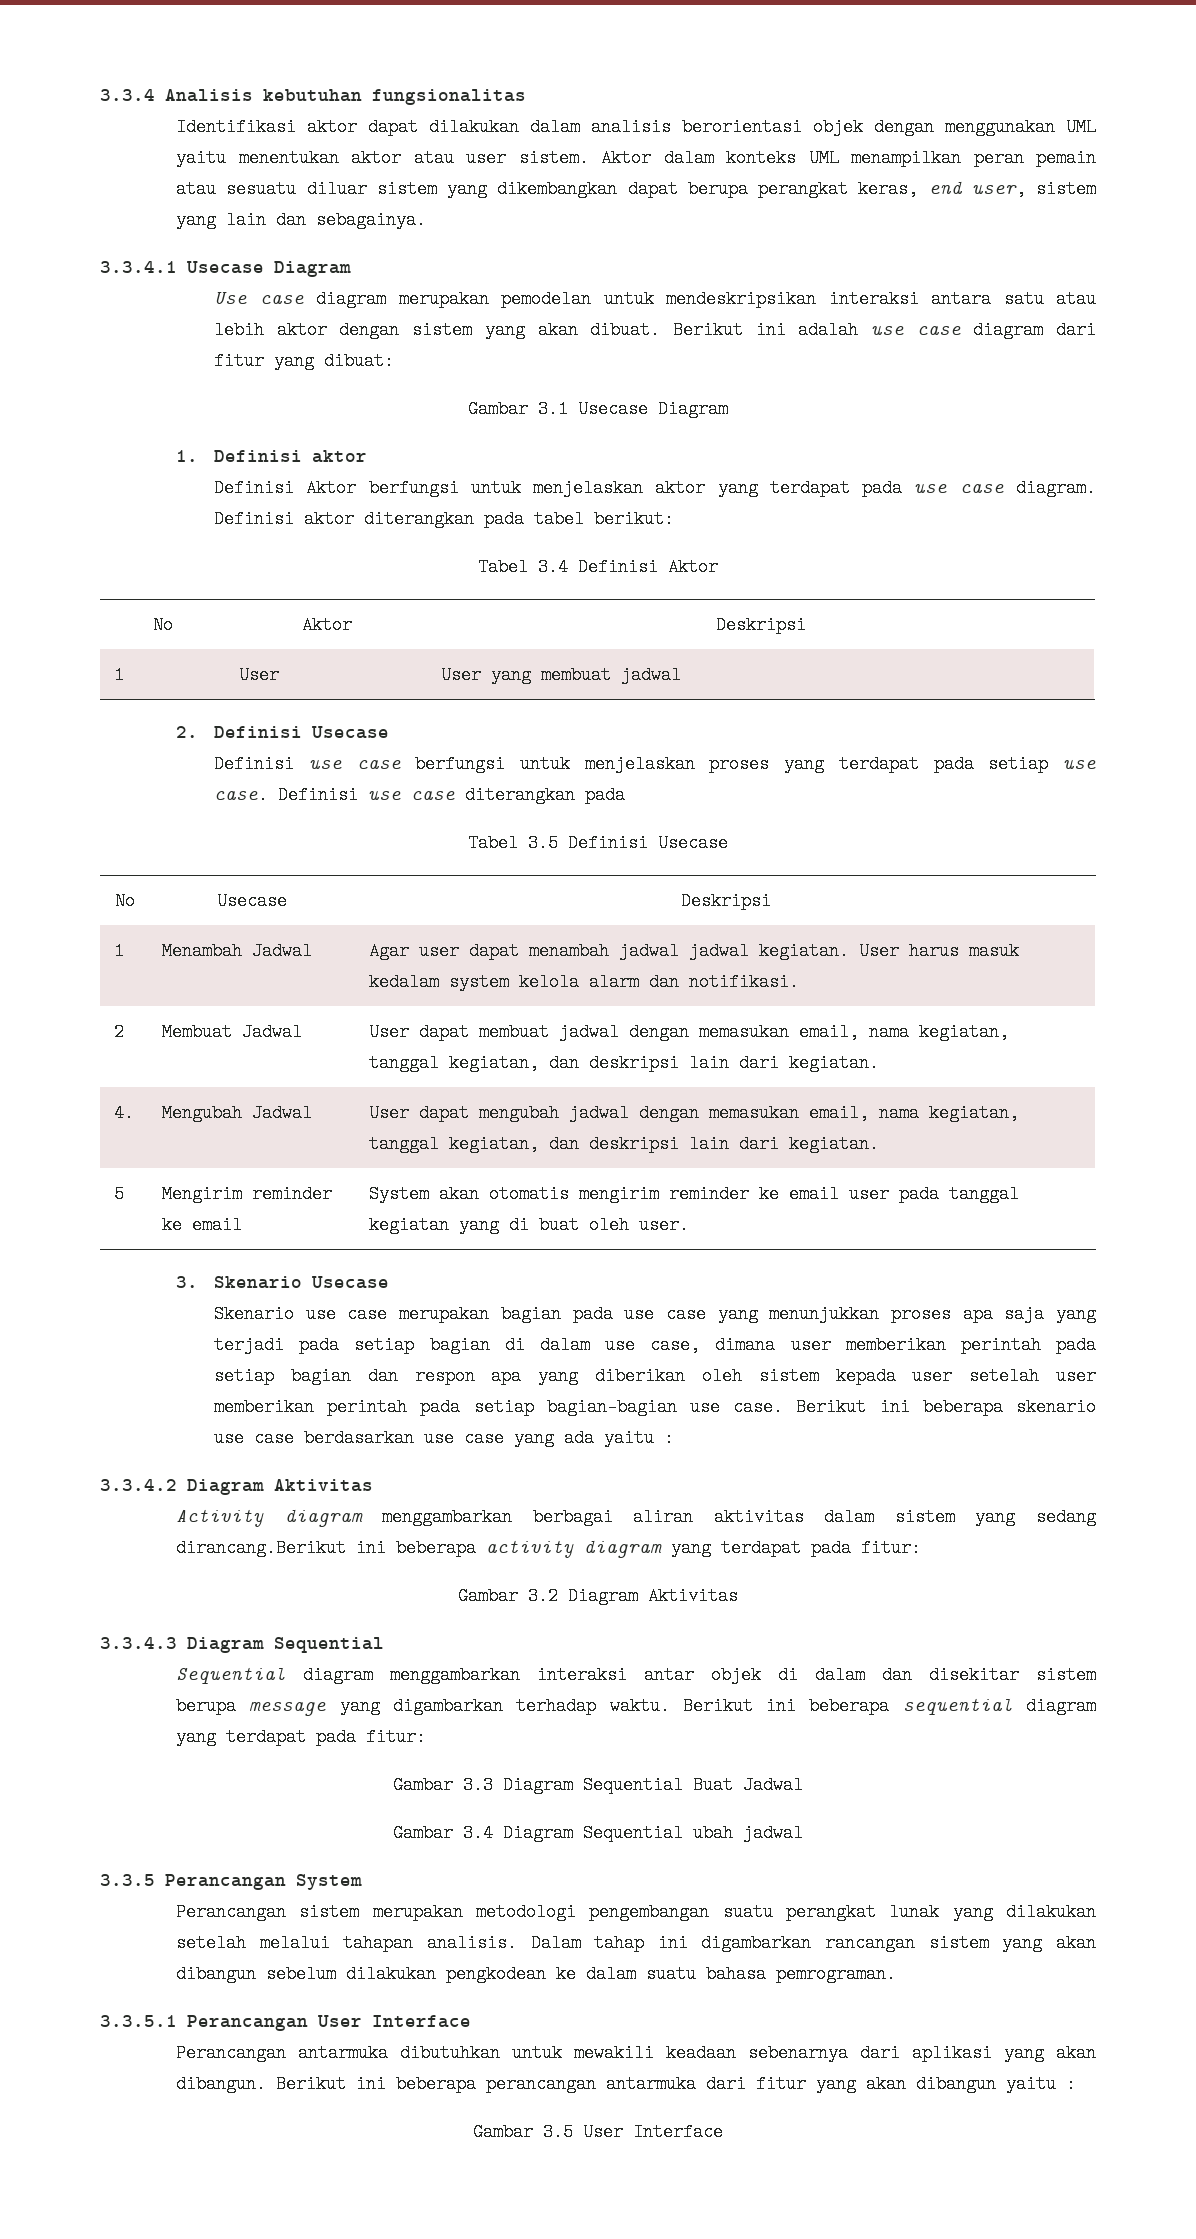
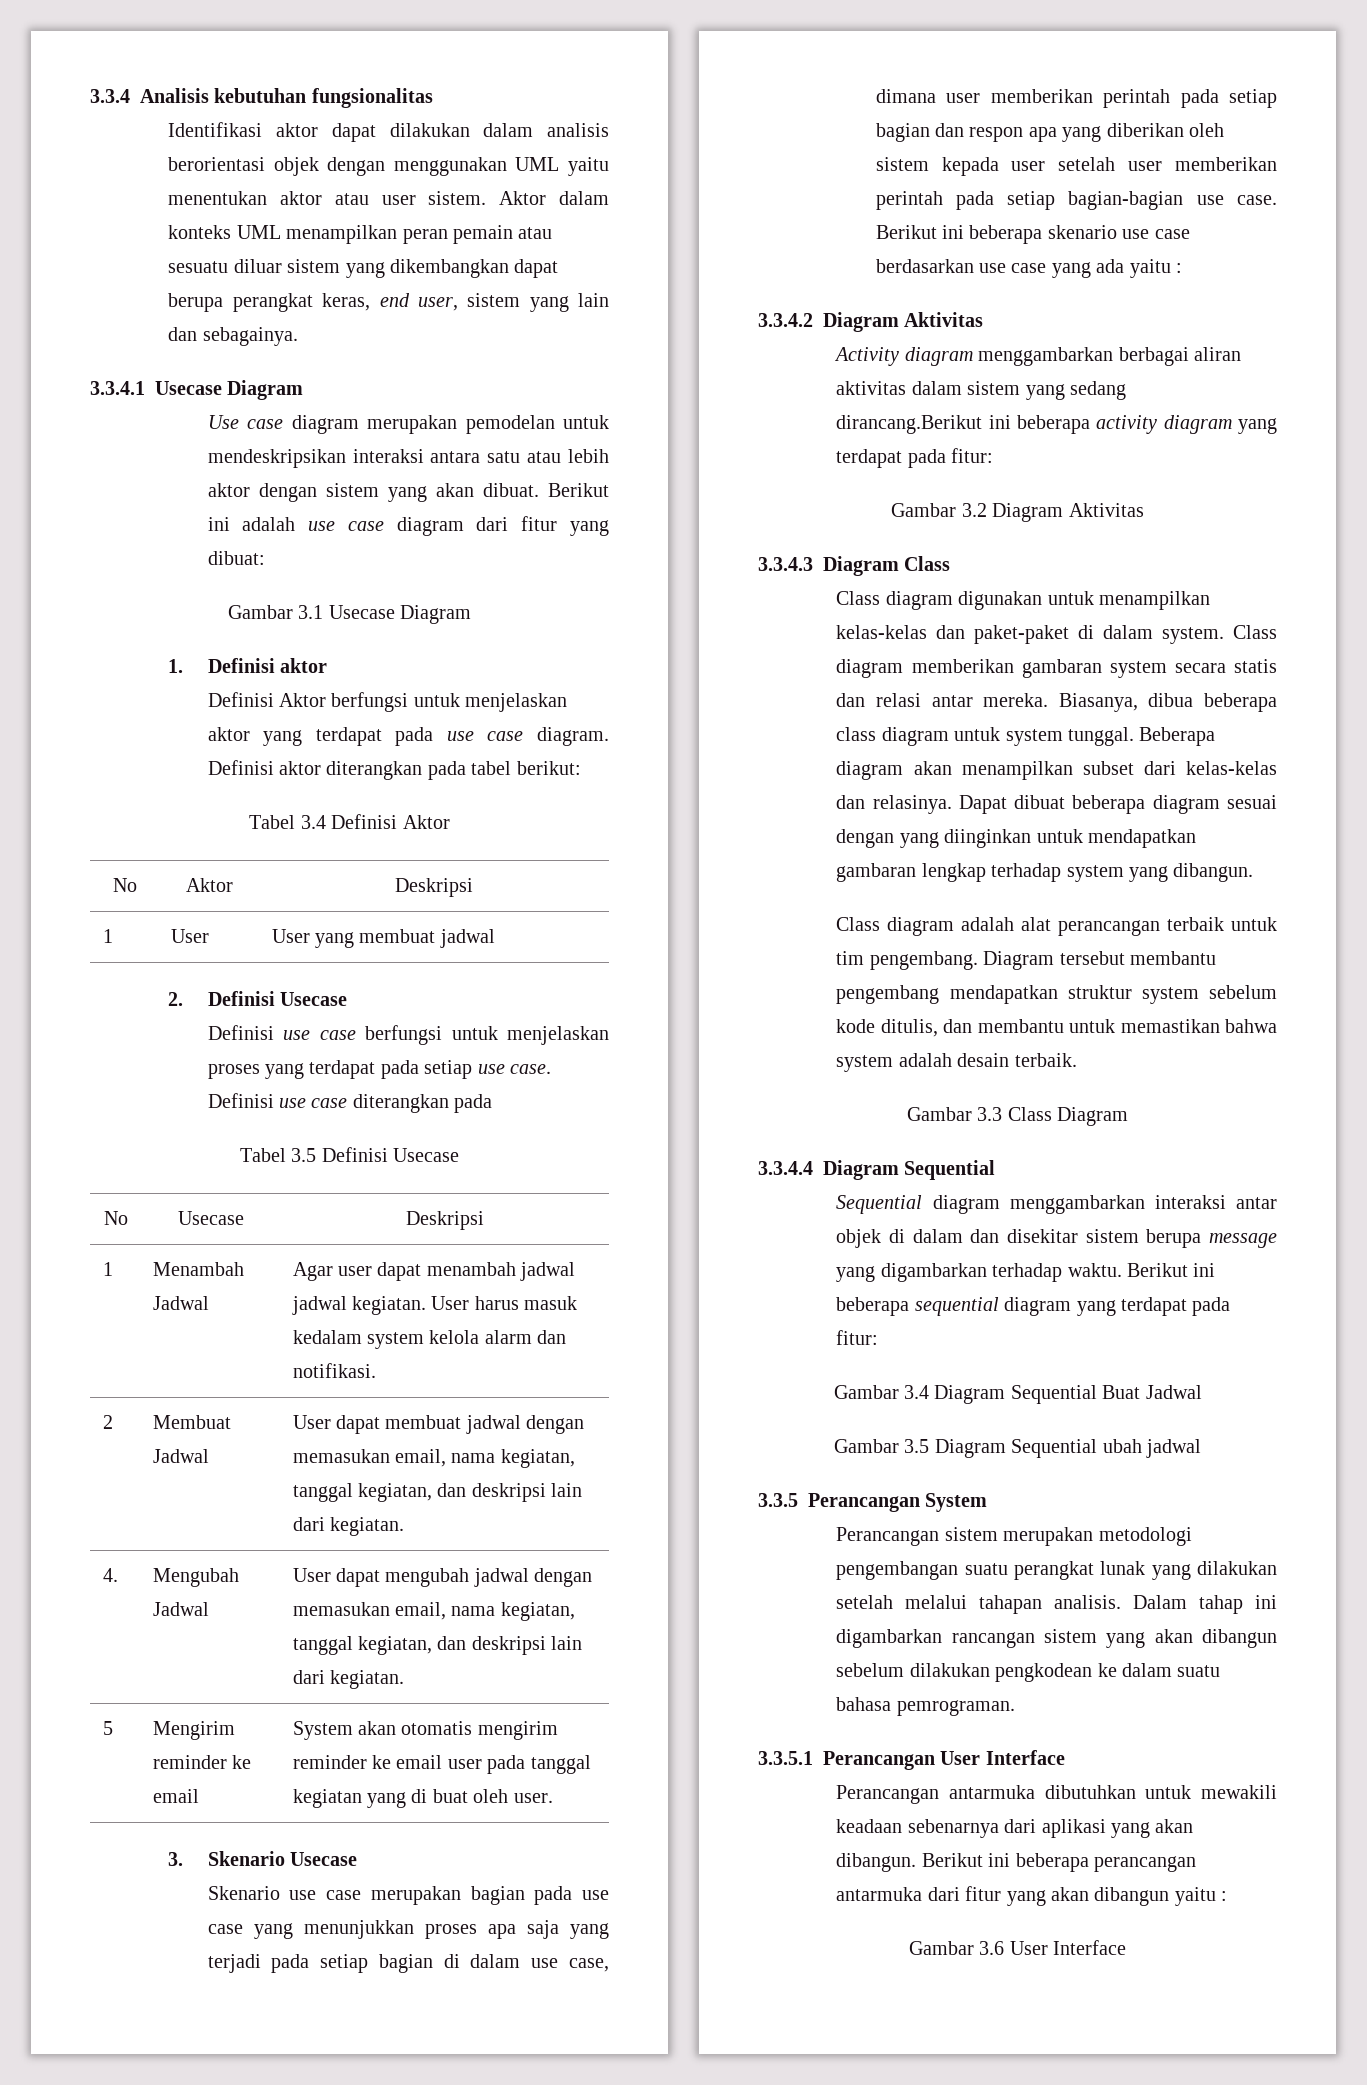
(264, 1645) none -> [904,556,951,571] [836,591,1211,610] [836,625,1277,644] [836,659,1277,678] [836,693,1277,712] [836,727,1216,746] [836,761,1277,780] [836,795,1277,814] [836,829,1197,848] [836,863,1254,882] [836,917,1277,936] [836,951,1217,970] [836,985,1277,1004] [836,1019,1277,1037] [836,1053,1077,1072] [906,1107,1129,1126] [758,1160,899,1180] Class // Class diagram digunakan untuk menampilkan kelas-kelas dan paket-paket di dalam system. Class diagram memberikan gambaran system secara statis dan relasi antar mereka. Biasanya, dibua beberapa class diagram untuk system tunggal. Beberapa diagram akan menampilkan subset dari kelas-kelas dan relasinya. Dapat dibuat beberapa diagram sesuai dengan yang diinginkan untuk mendapatkan gambaran lengkap terhadap system yang dibangun. // Class diagram adalah alat perancangan terbaik untuk tim pengembang. Diagram tersebut membantu pengembang mendapatkan struktur system sebelum kode ditulis, dan membantu untuk memastikan bahwa system adalah desain terbaik. // Gambar 3.3 Class Diagram // 3.3.4.4 Diagram
[463,1776,493,1794] 3.3 -> [903,1385,929,1399] 3.4
[463,1824,493,1842] 3.4 -> [904,1439,930,1453] 3.5
[543,2123,573,2141] 3.5 -> [979,1941,1005,1955] 3.6

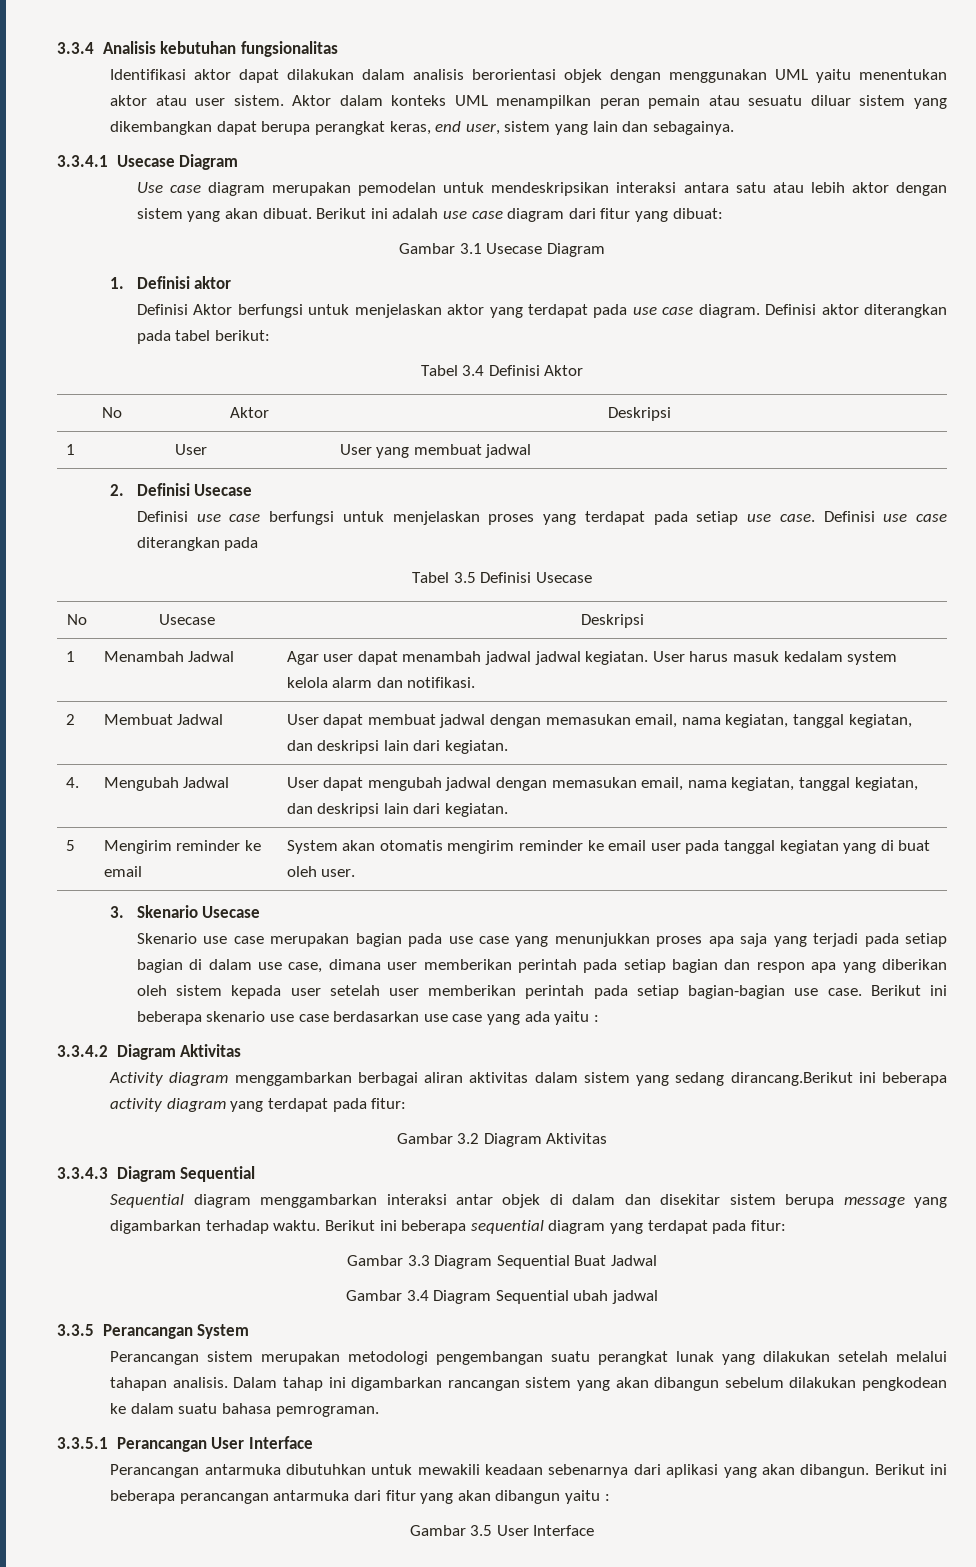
[904,556,951,571] [836,591,1211,610] [836,625,1277,644] [836,659,1277,678] [836,693,1277,712] [836,727,1216,746] [836,761,1277,780] [836,795,1277,814] [836,829,1197,848] [836,863,1254,882] [836,917,1277,936] [836,951,1217,970] [836,985,1277,1004] [836,1019,1277,1037] [836,1053,1077,1072] [906,1107,1129,1126] [758,1160,899,1180] Class // Class diagram digunakan untuk menampilkan kelas-kelas dan paket-paket di dalam system. Class diagram memberikan gambaran system secara statis dan relasi antar mereka. Biasanya, dibua beberapa class diagram untuk system tunggal. Beberapa diagram akan menampilkan subset dari kelas-kelas dan relasinya. Dapat dibuat beberapa diagram sesuai dengan yang diinginkan untuk mendapatkan gambaran lengkap terhadap system yang dibangun. // Class diagram adalah alat perancangan terbaik untuk tim pengembang. Diagram tersebut membantu pengembang mendapatkan struktur system sebelum kode ditulis, dan membantu untuk memastikan bahwa system adalah desain terbaik. // Gambar 3.3 Class Diagram // 3.3.4.4 Diagram -> (176, 1174) none
[903,1385,929,1399] 3.4 -> [407,1255,430,1266] 3.3
[904,1439,930,1453] 3.5 -> [406,1290,429,1301] 3.4
[979,1941,1005,1955] 3.6 -> [470,1525,493,1536] 3.5

